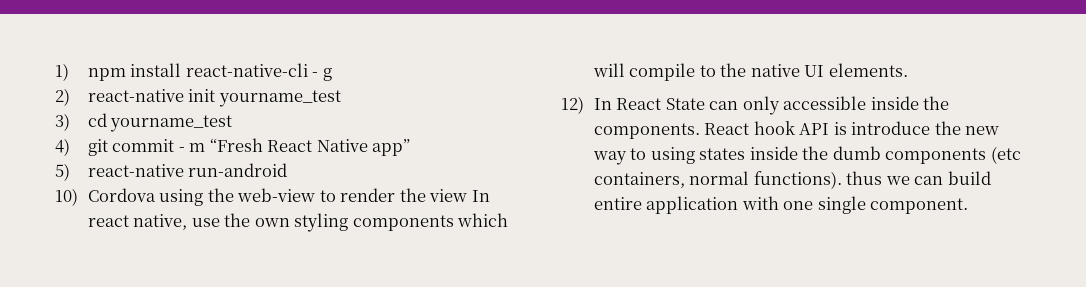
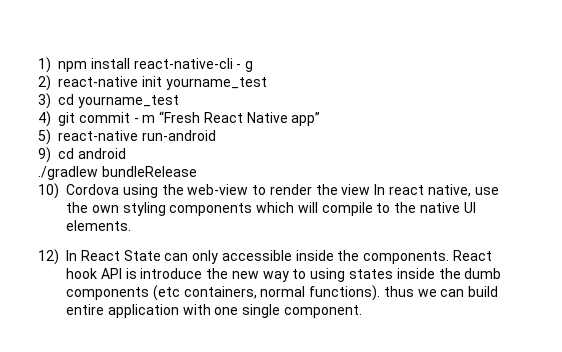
(288, 170) none -> [38,147,126,163] [38,166,197,180] // 9) cd android // ./gradlew bundleRelease

